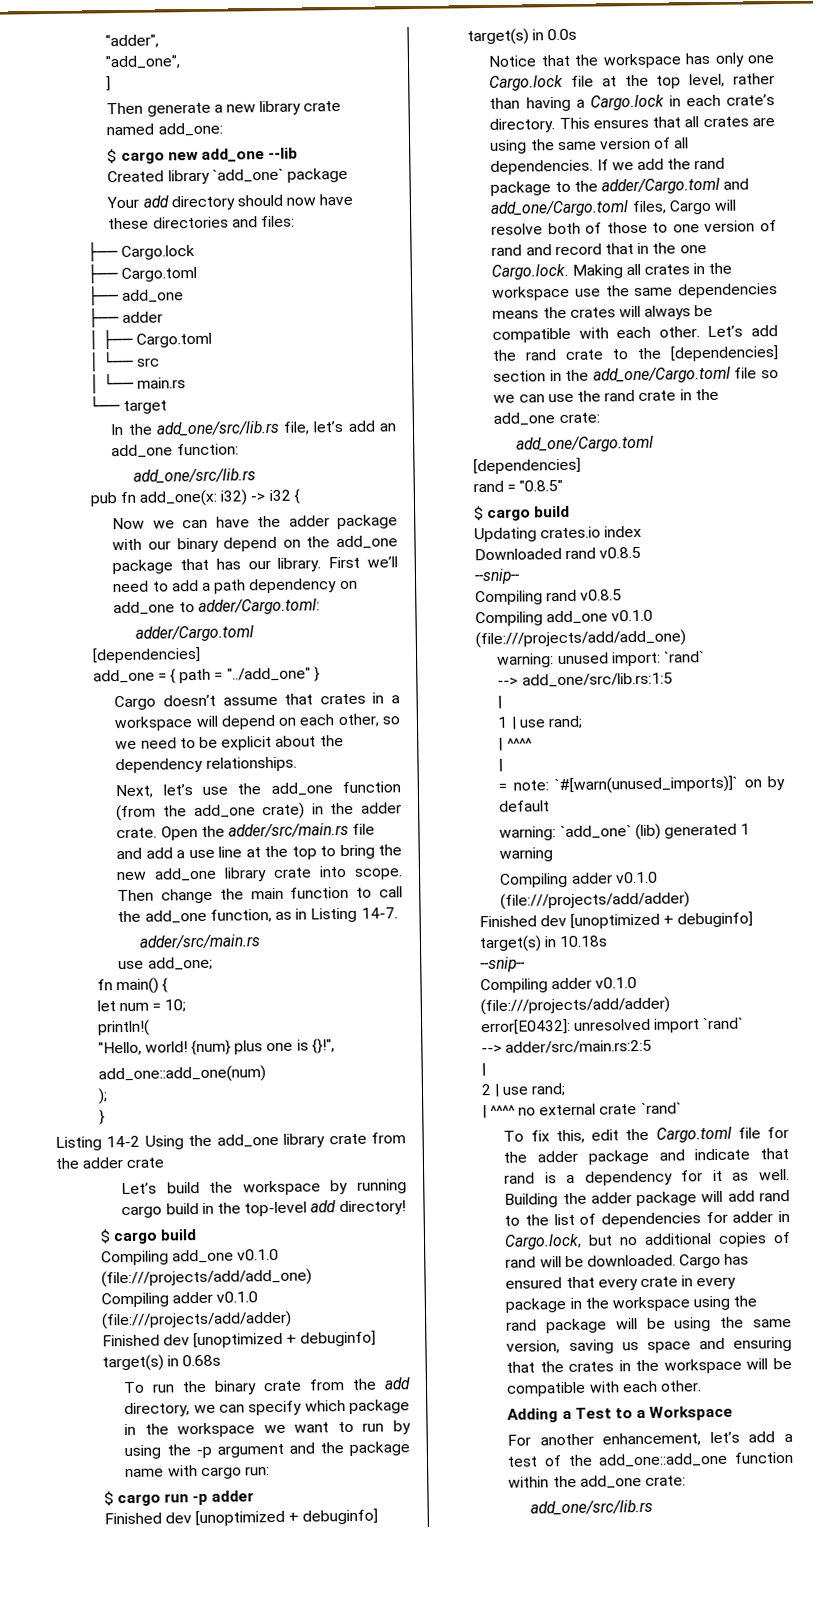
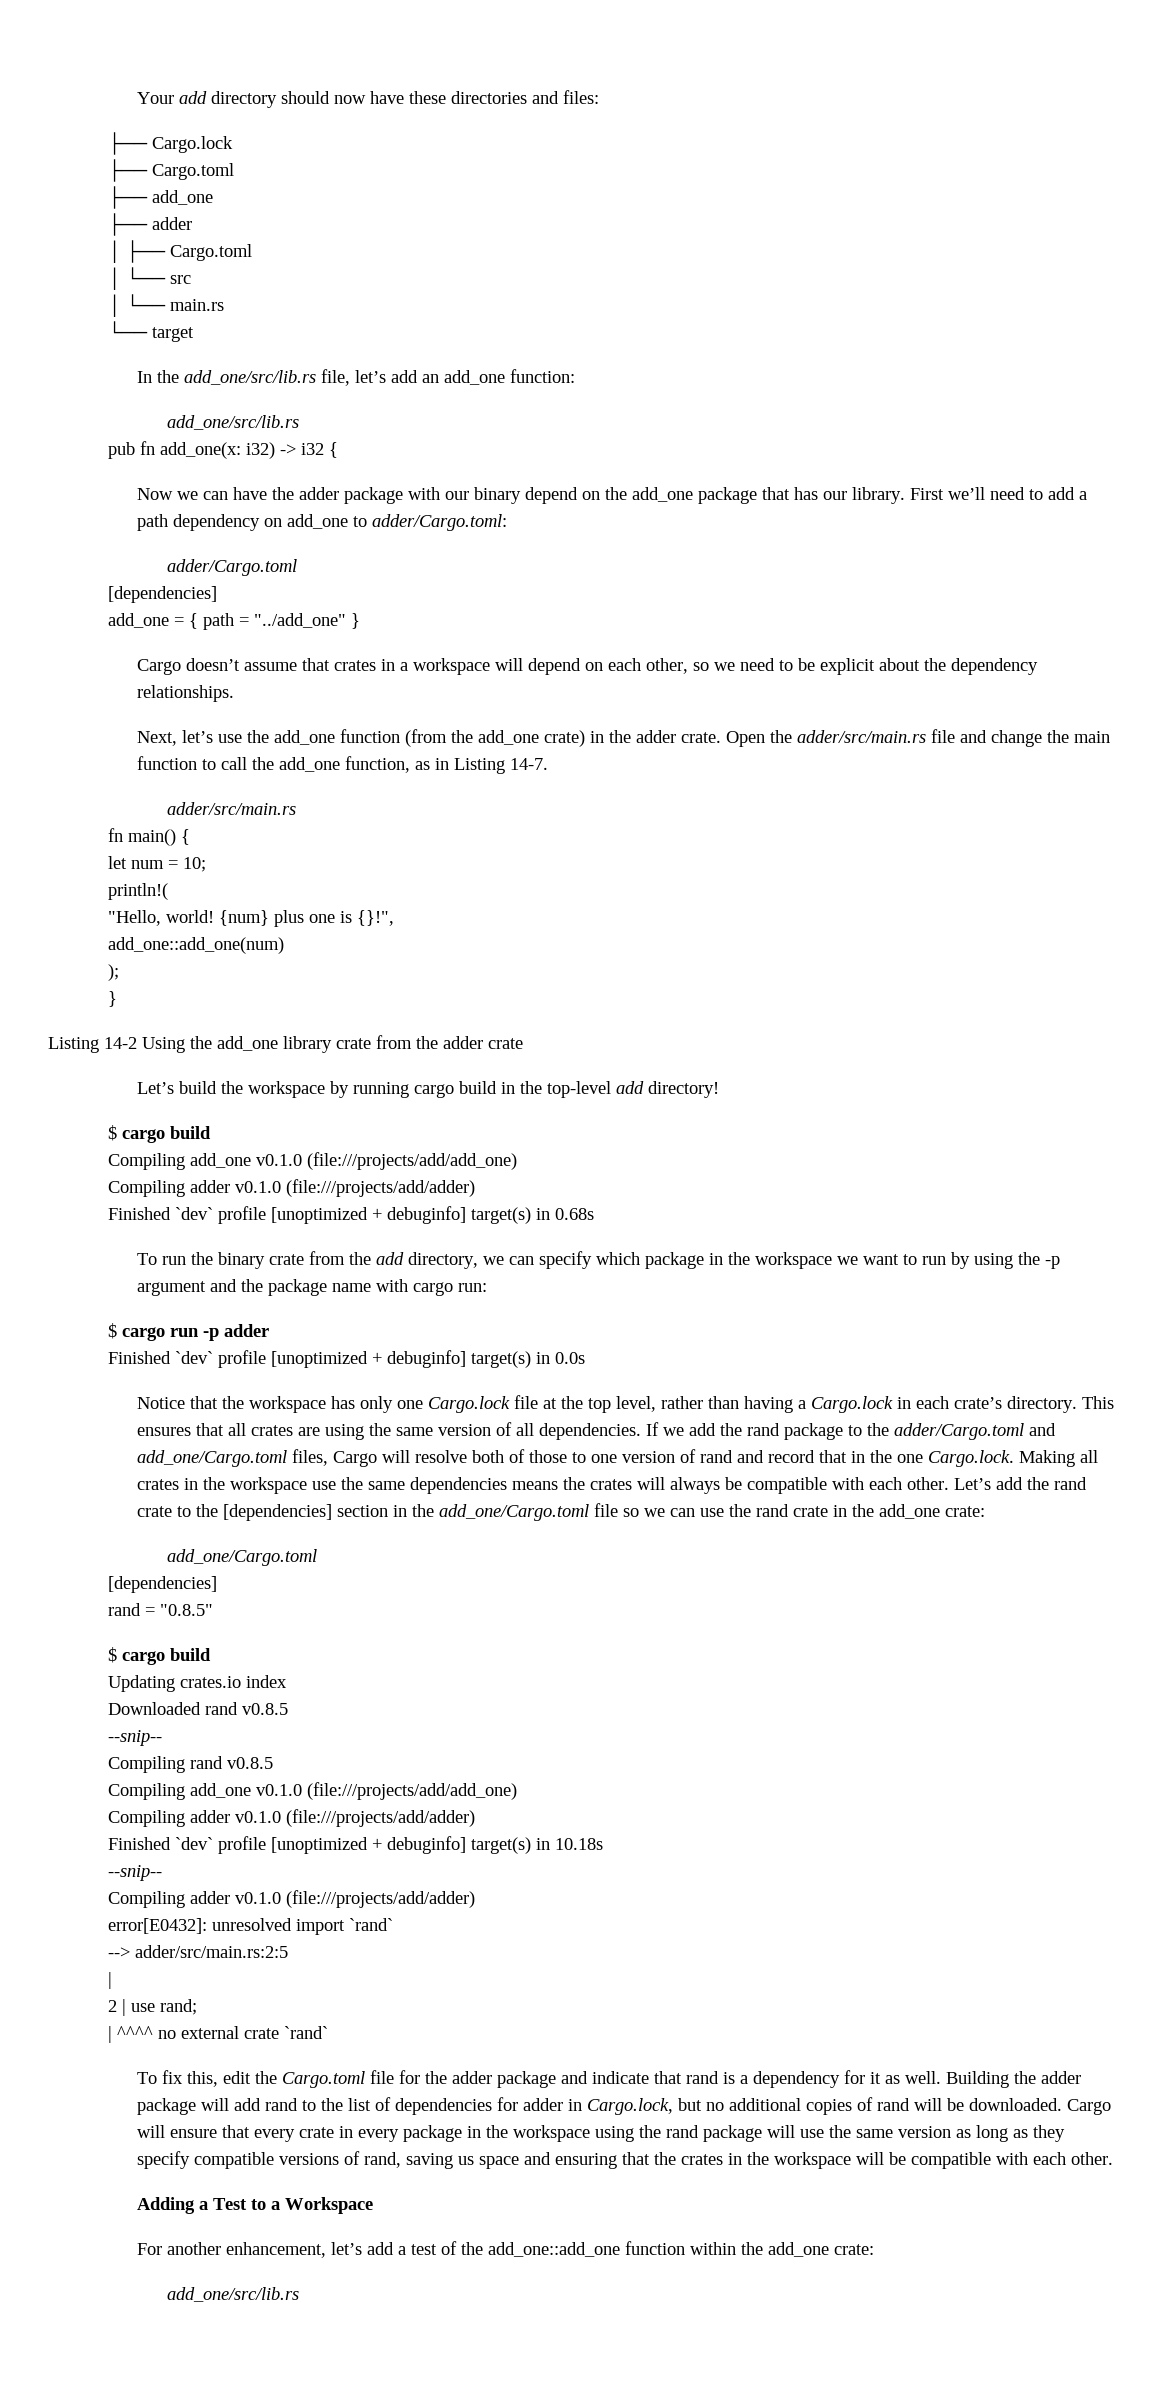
[105,34,160,49] [105,55,182,70] [106,76,112,92] [106,100,342,117] [106,122,223,137] [107,147,299,164] [107,167,348,185] "adder", // "add_one", // ] // Then generate a new library crate named add_one: // $ cargo new add_one --lib // Created library `add_one` package // -> (137, 98) none
[145,844,402,860] [116,865,403,882] [117,889,155,902] add a use line at the top to bring the new add_one library crate into scope. Then -> (988, 736) none
[118,956,213,971] // use add_one; -> (297, 808) none
[162,1334,190,1346] dev -> [174,1206,266,1224] `dev` profile
[164,1512,192,1524] dev -> [174,1350,266,1368] `dev` profile
[497,651,705,668] [497,672,673,688] [497,695,503,709] [497,715,583,730] [498,737,532,751] [498,758,504,772] [498,775,785,795] [499,800,551,812] [499,823,751,841] [499,847,554,862] [500,871,658,888] [500,891,691,910] [478,914,567,928] // warning: unused import: `rand` // --> add_one/src/lib.rs:1:5 // | // 1 | use rand; // | ^^^^ // | // = note: `#[warn(unused_imports)]` on by default // warning: `add_one` (lib) generated 1 warning // Compiling adder v0.1.0 (file:///projects/add/adder) // Finished dev -> [107,1809,475,1827] [107,1836,266,1854] // Compiling adder v0.1.0 (file:///projects/add/adder) // Finished `dev` profile
[724,1253,750,1265] [505,1277,563,1289] has ensured -> [137,2125,218,2138] will ensure
[646,1316,792,1332] [506,1340,561,1354] be using the same version, -> [800,2125,1066,2142] [137,2151,402,2169] use the same version as long as they specify compatible versions of rand,

